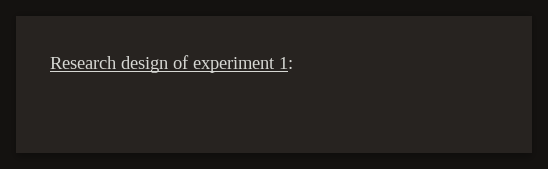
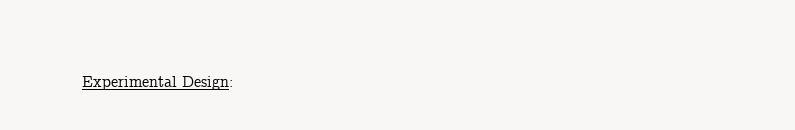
[50,55,293,73] Research design of experiment 1: -> [82,76,233,90] Experimental Design:

